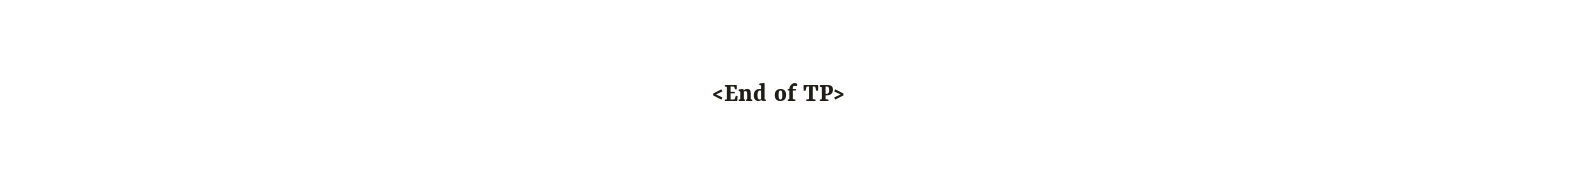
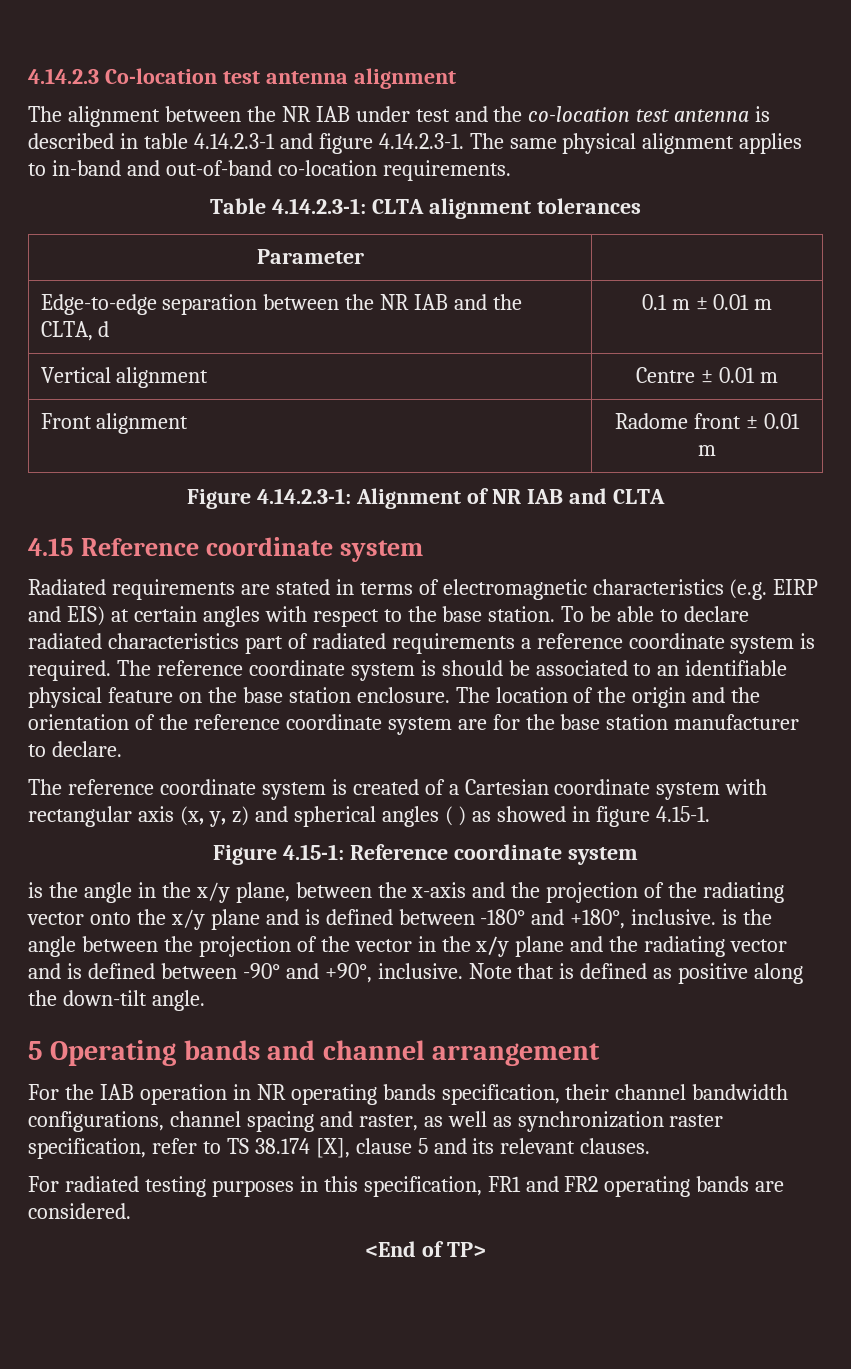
(711, 92) none -> [28,68,456,89] [28,106,771,127] [28,133,803,154] [28,160,511,181] [210,198,641,219] [256,249,364,264] [40,294,523,315] [40,321,110,341] [641,294,773,310] [40,367,209,388] [636,367,778,383] [40,413,189,434] [615,413,800,429] [698,445,716,456] [187,488,665,509] [28,537,423,562] [28,579,819,600] [28,606,750,627] [28,633,816,654] [28,660,788,681] [28,687,761,708] [28,714,800,735] [28,741,122,757] [28,779,768,800] [28,806,711,827] [213,844,638,865] [28,882,785,903] [27,909,773,930] [28,936,788,957] [28,963,804,984] [28,990,205,1011] [28,1040,601,1066] [28,1084,789,1105] [28,1111,724,1132] [28,1138,651,1159] [28,1176,785,1197] [28,1203,131,1219] 4.14.2.3 Co-location test antenna alignment // The alignment between the NR IAB under test and the co-location test antenna is described in table 4.14.2.3-1 and figure 4.14.2.3-1. The same physical alignment applies to in-band and out-of-band co-location requirements. // Table 4.14.2.3-1: CLTA alignment tolerances // Parameter | // Edge-to-edge separation between the NR IAB and the CLTA, d | 0.1 m ± 0.01 m // Vertical alignment | Centre ± 0.01 m // Front alignment | Radome front ± 0.01 m // Figure 4.14.2.3-1: Alignment of NR IAB and CLTA // 4.15 Reference coordinate system // Radiated requirements are stated in terms of electromagnetic characteristics (e.g. EIRP and EIS) at certain angles with respect to the base station. To be able to declare radiated characteristics part of radiated requirements a reference coordinate system is required. The reference coordinate system is should be associated to an identifiable physical feature on the base station enclosure. The location of the origin and the orientation of the reference coordinate system are for the base station manufacturer to declare. // The reference coordinate system is created of a Cartesian coordinate system with rectangular axis (x, y, z) and spherical angles ( ) as showed in figure 4.15-1. // Figure 4.15-1: Reference coordinate system // is the angle in the x/y plane, between the x-axis and the projection of the radiating vector onto the x/y plane and is defined between -180° and +180°, inclusive. is the angle between the projection of the vector in the x/y plane and the radiating vector and is defined between -90° and +90°, inclusive. Note that is defined as positive along the down-tilt angle. // 5 Operating bands and channel arrangement // For the IAB operation in NR operating bands specification, their channel bandwidth configurations, channel spacing and raster, as well as synchronization raster specification, refer to TS 38.174 [X], clause 5 and its relevant clauses. // For radiated testing purposes in this specification, FR1 and FR2 operating bands are considered. //

